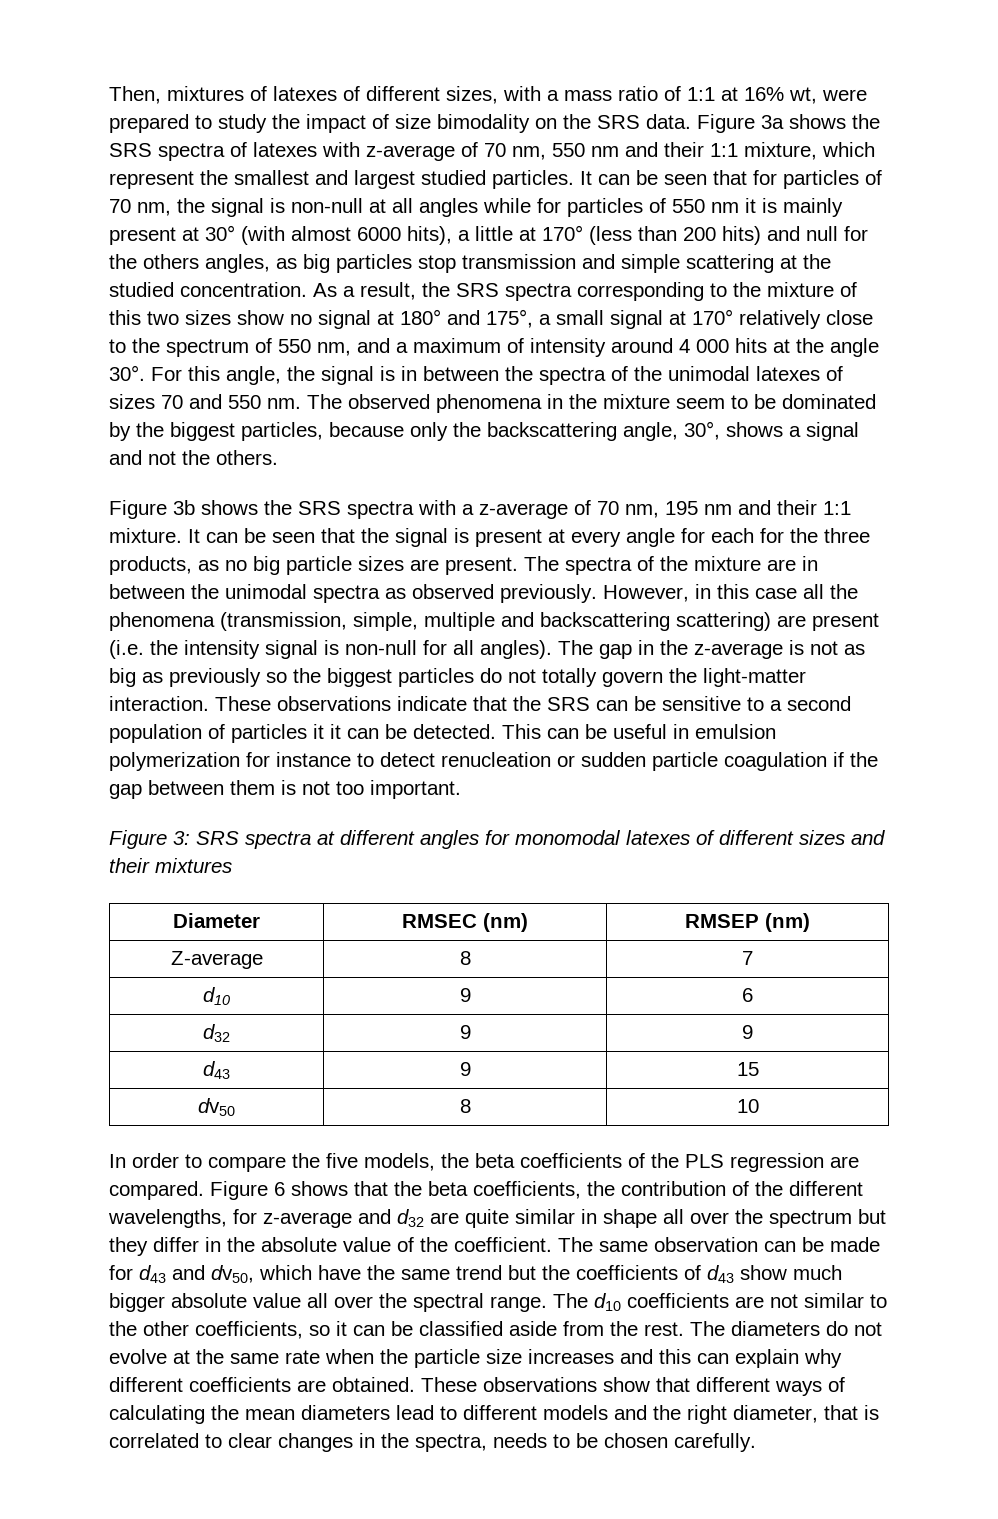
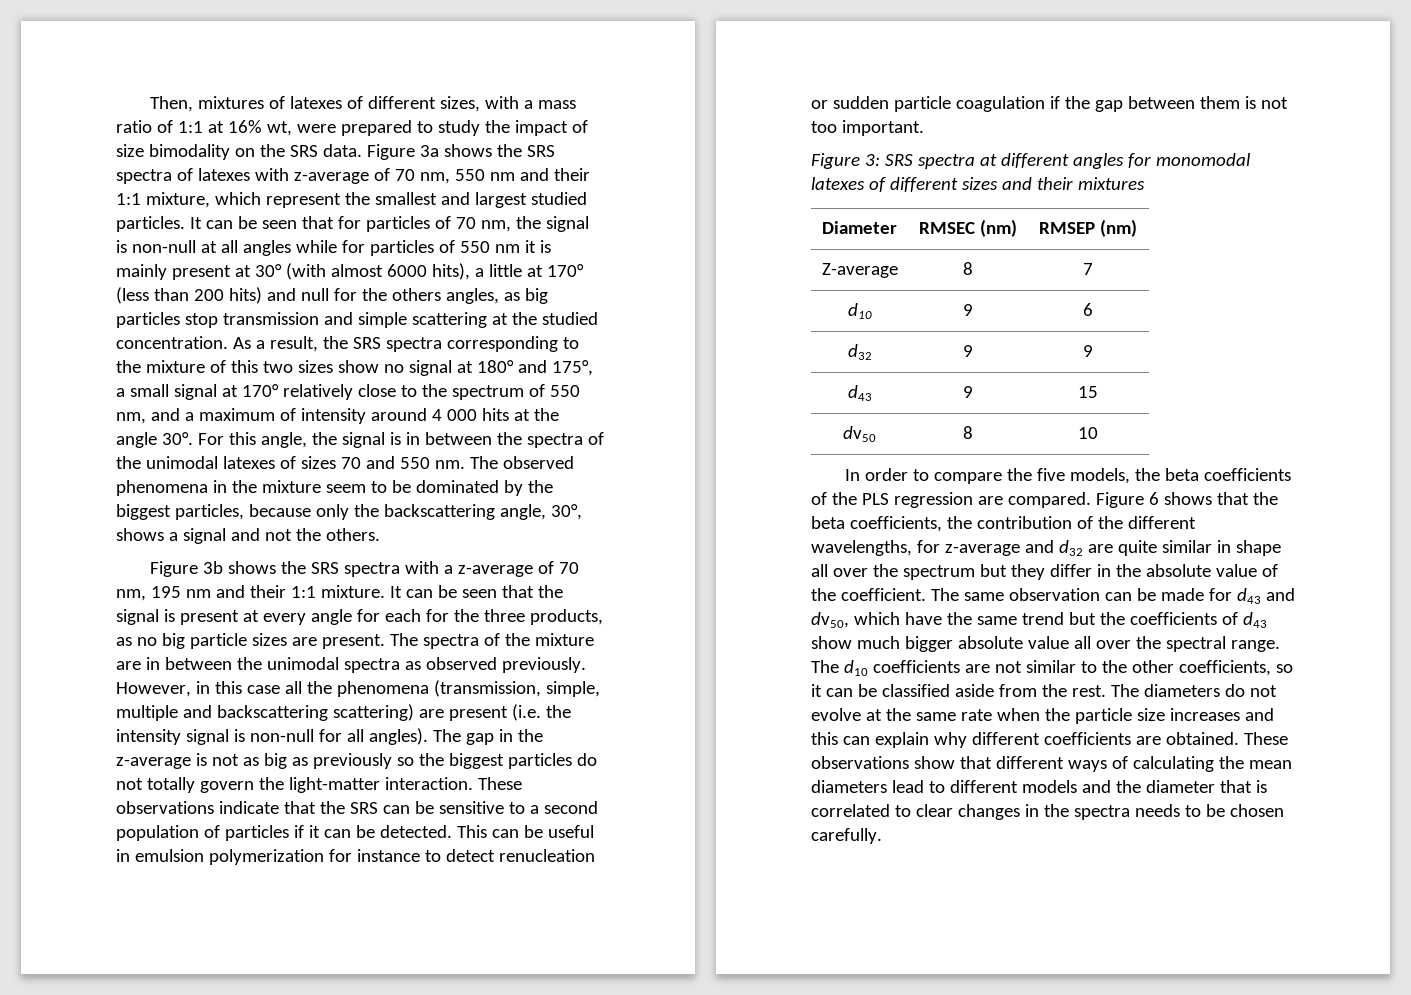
[313,724,324,739] it -> [293,825,304,838] if
[687,1405,818,1424] right diameter, -> [1145,780,1215,793] diameter
[415,1434,487,1452] spectra, -> [1073,805,1130,820] spectra

